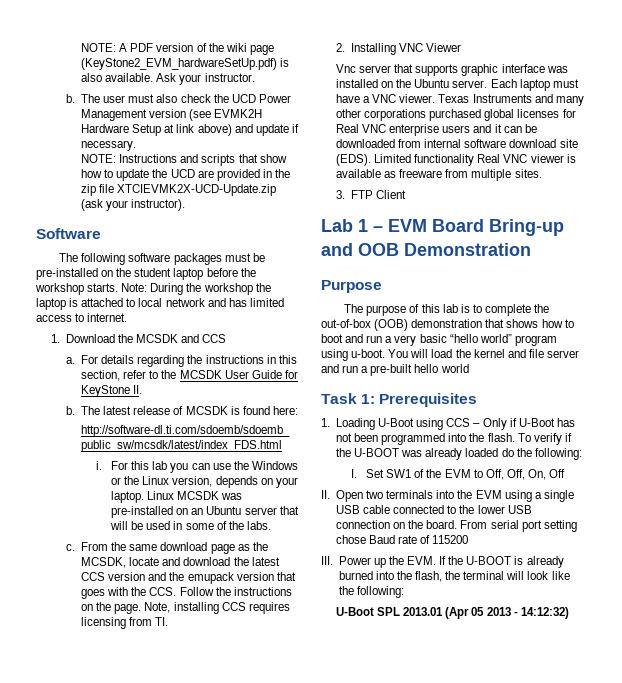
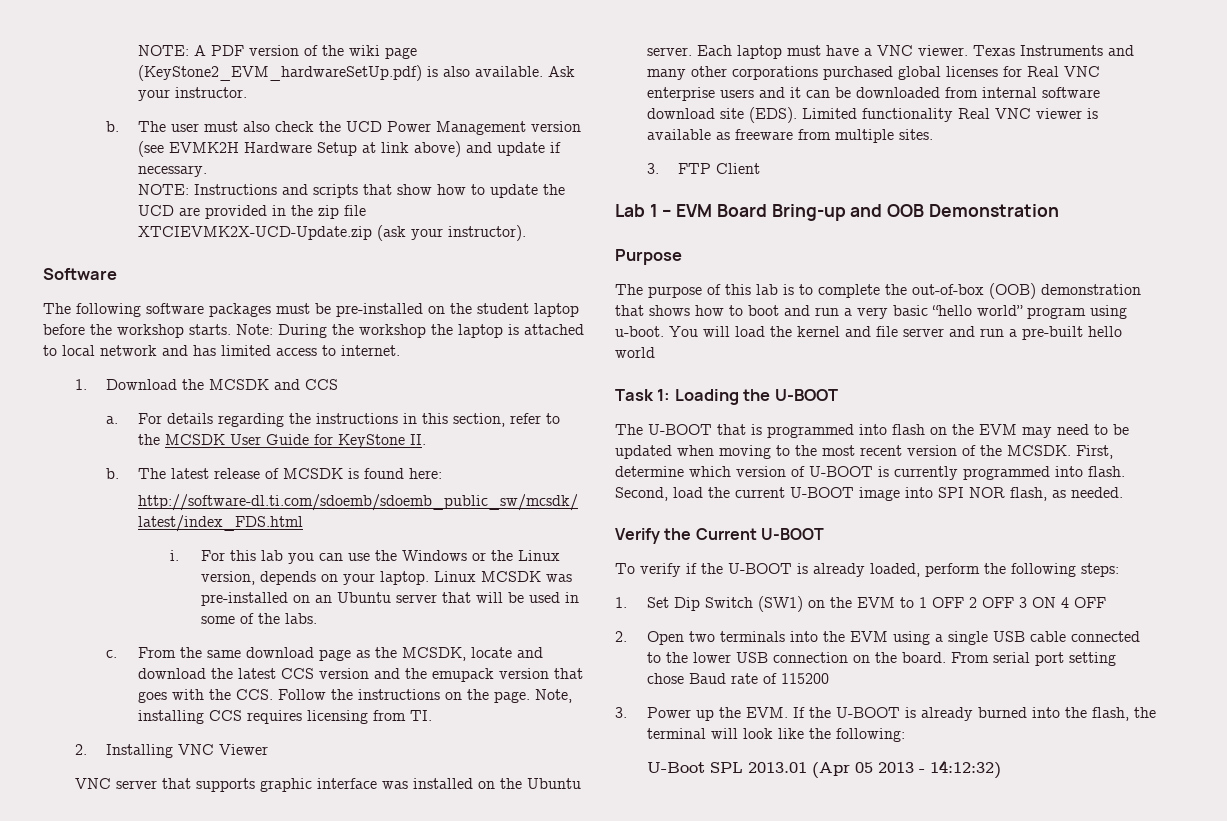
[336,64,357,73] Vnc -> [74,778,111,789] VNC
[379,393,478,407] [321,418,575,430] [336,433,515,445] Prerequisites // 1. Loading U-Boot using CCS – Only if U-Boot has not been programmed into the flash. -> [674,389,838,405] [615,424,1129,438] [615,445,1113,459] [615,466,1125,480] [615,487,1123,501] [615,528,824,544] Loading the U-BOOT // The U-BOOT that is programmed into flash on the EVM may need to be updated when moving to the most recent version of the MCSDK. First, determine which version of U-BOOT is currently programmed into flash. Second, load the current U-BOOT image into SPI NOR flash, as needed. // Verify the Current U-BOOT //
[401,448,582,460] [351,469,566,480] [321,490,330,499] was already loaded do the following: // I. Set SW1 of the EVM to Off, Off, On, Off // II. -> [797,563,1119,577] [615,596,1106,612] [615,631,627,642] is already loaded, perform the following steps: // 1. Set Dip Switch (SW1) on the EVM to 1 OFF 2 OFF 3 ON 4 OFF // 2.
[321,556,333,565] III. -> [615,707,627,718] 3.

